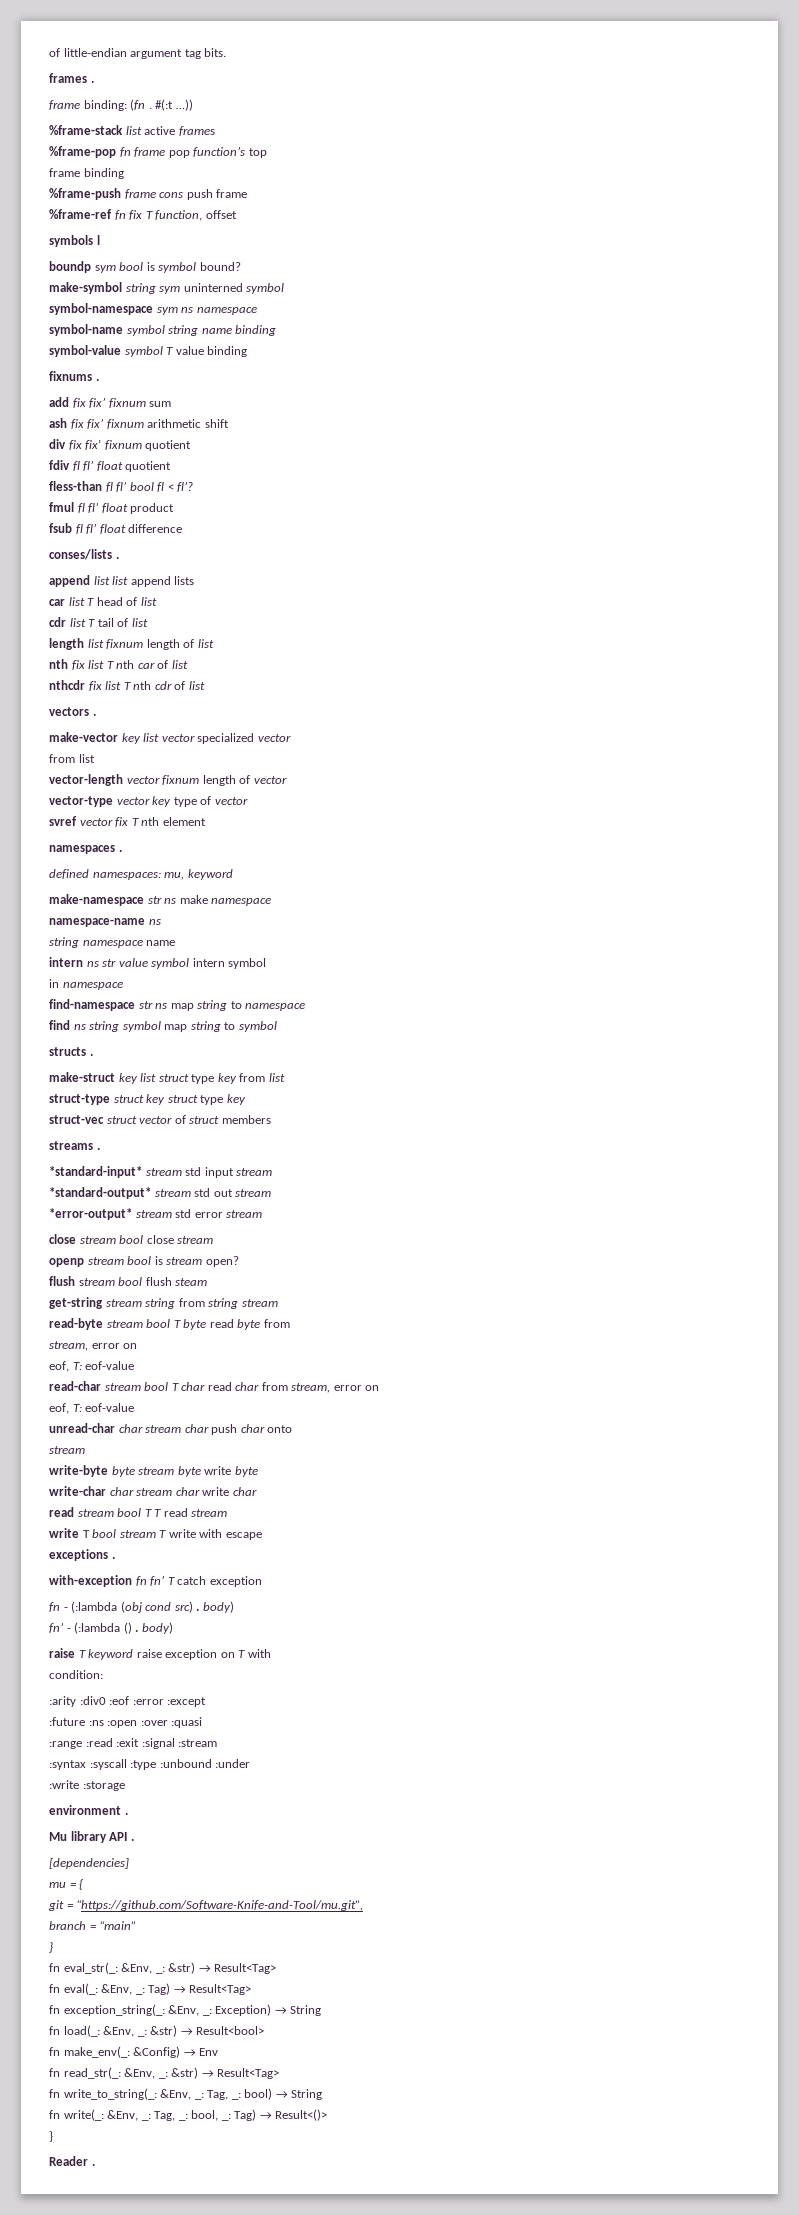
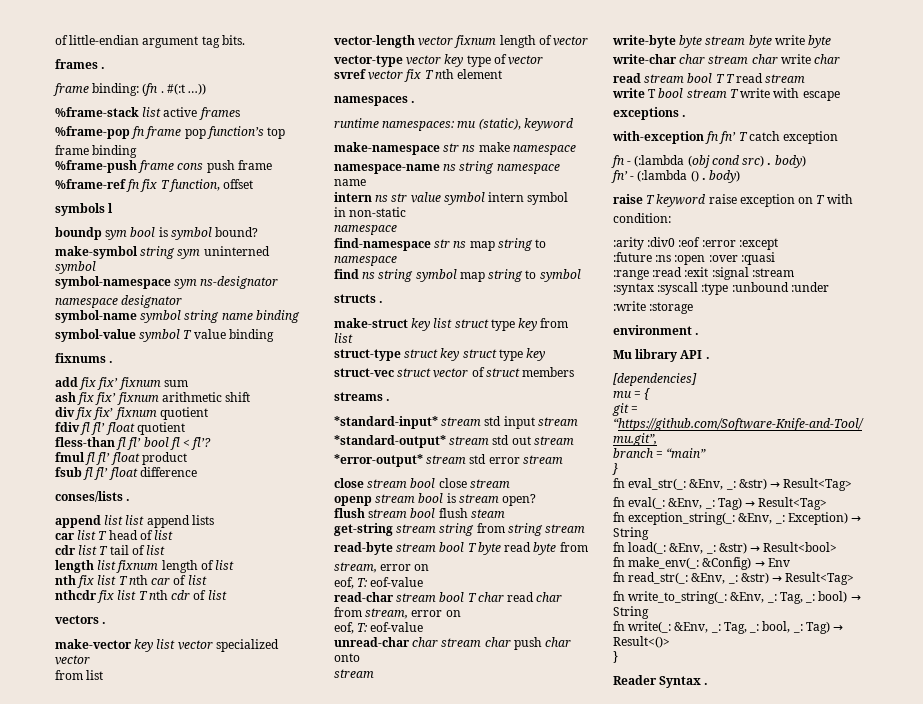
[181,307,257,315] ns namespace -> [200,276,279,289] [55,295,183,308] ns-designator // namespace designator
[49,869,185,880] defined namespaces: mu, -> [334,118,521,131] runtime namespaces: mu (static),
(161, 922) // -> (457, 167) none
(59, 983) none -> [349,207,407,217] non-static //
(88, 2161) none -> [659,676,702,688] Syntax

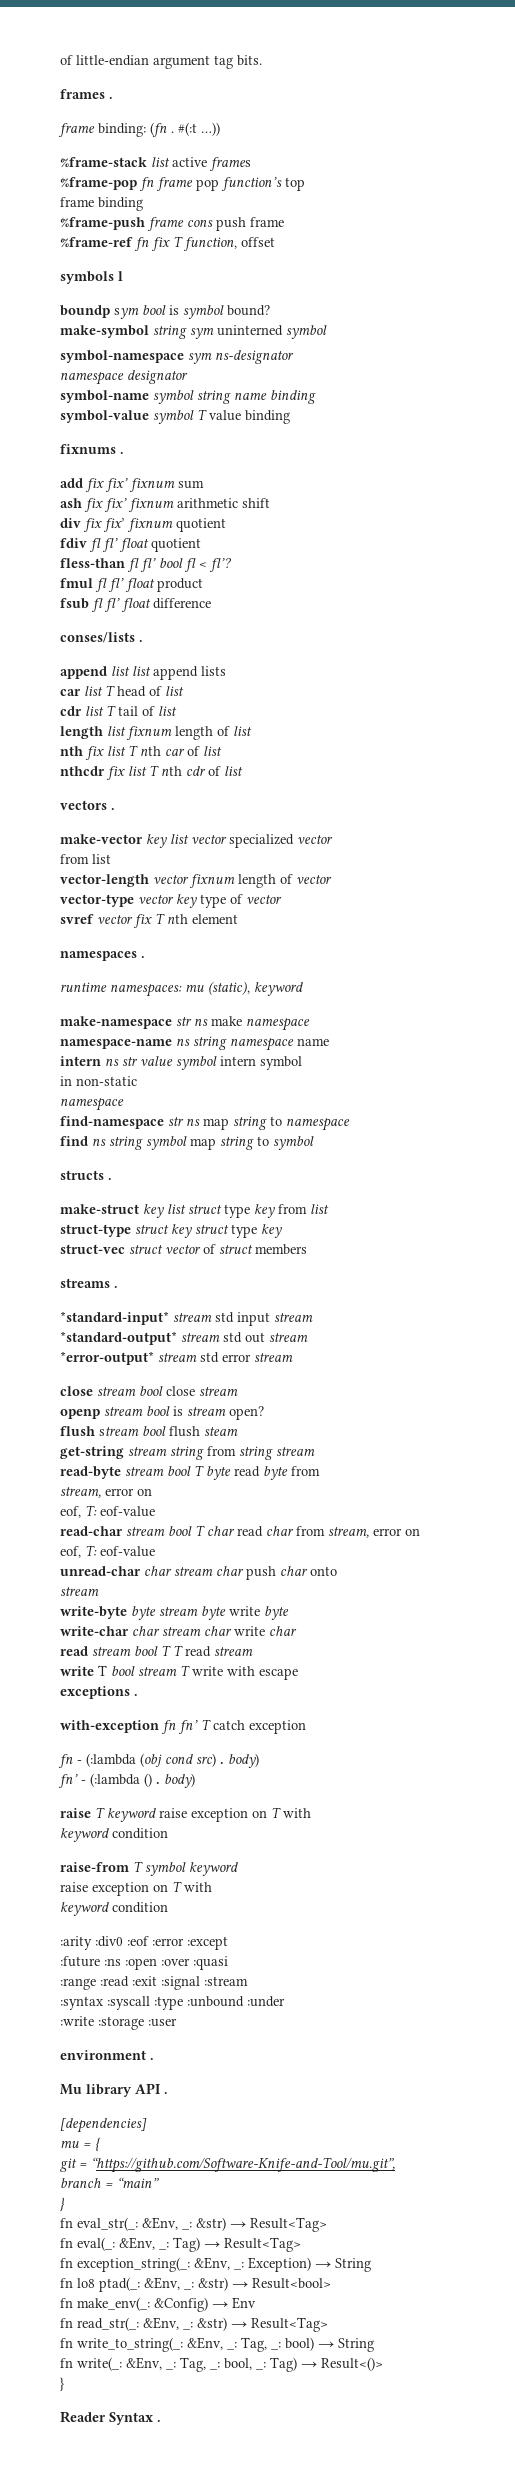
[613,213,671,223] condition: -> [60,1828,168,1842] [60,1861,238,1876] [60,1881,212,1896] [60,1902,168,1916] keyword condition // raise-from T symbol keyword // raise exception on T with // keyword condition
(694, 308) none -> [148,2018,177,2027] :user
[628,542,667,554] load(_: -> [77,2277,140,2292] lo8 ptad(_:

